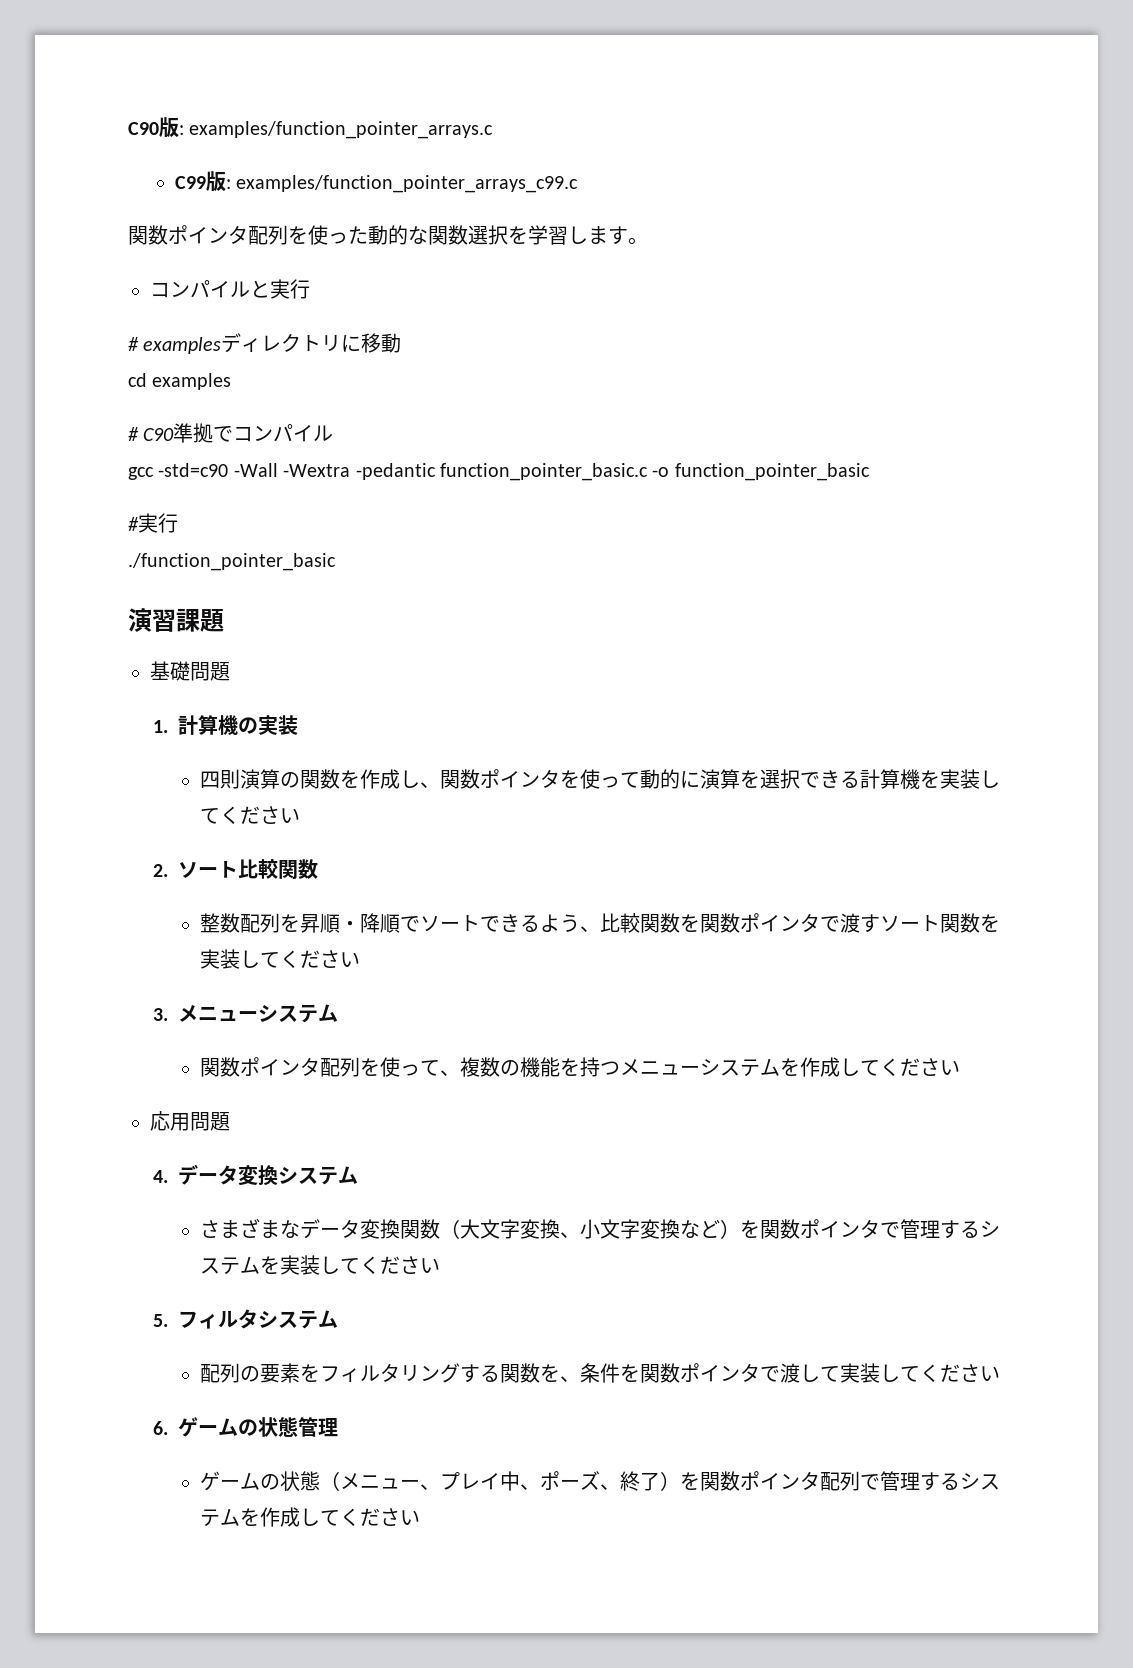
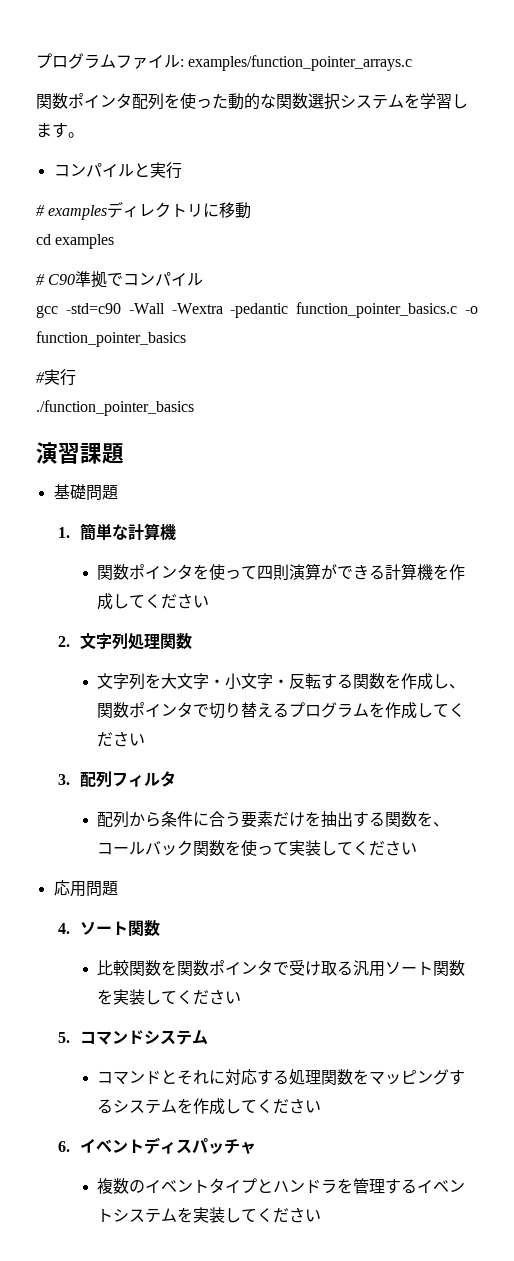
[128,117,179,138] C90版 -> [36,53,180,69] プログラムファイル
[174,171,579,193] // C99版: examples/function_pointer_arrays_c99.c -> (413, 63) none
(508, 235) none -> [340,94,404,109] システム
[440,463,870,481] function_pointer_basic.c -o function_pointer_basic -> [296,302,478,318] [36,331,186,347] function_pointer_basics.c -o function_pointer_basics
[128,553,336,571] ./function_pointer_basic -> [36,400,194,416] ./function_pointer_basics
[177,715,298,735] [199,769,300,789] 計算機の実装 // 四則演算の -> [79,523,176,541] [97,563,466,581] [97,593,210,610] [57,633,192,650] [97,673,354,690] 簡単な計算機 // 関数ポインタを使って四則演算ができる計算機を作成してください // 2.文字列処理関数 // 文字列を大文字・小文字・反転する
[559,769,1000,789] [199,806,300,824] [152,859,318,879] [199,913,600,933] を使って動的に演算を選択できる計算機を実装してください // 2.ソート比較関数 // 整数配列を昇順・降順でソートできるよう、 -> [193,702,466,719] [97,731,146,747] [57,771,176,787] [97,811,450,828] [97,840,418,856] [53,880,118,897] [57,920,160,937] で切り替えるプログラムを作成してください // 3.配列フィルタ // 配列から条件に合う要素だけを抽出する関数を、コールバック関数を使って実装してください // 応用問題 // 4.ソート関数 //
[839,913,880,933] 渡す -> [289,960,386,977] 受け取る汎用
[152,1004,338,1023] [199,1057,960,1077] [150,1111,230,1131] [152,1164,358,1186] [199,1218,1000,1239] [199,1255,440,1275] [152,1309,338,1329] [199,1363,1000,1383] [152,1417,338,1437] [199,1471,920,1491] 3.メニューシステム // 関数ポインタ配列を使って、複数の機能を持つメニューシステムを作成してください // 応用問題 // 4.データ変換システム // さまざまなデータ変換関数（大文字変換、小文字変換など）を関数ポインタで管理するシステムを実装してください // 5.フィルタシステム // 配列の要素をフィルタリングする関数を、条件を関数ポインタで渡して実装してください // 6.ゲームの状態管理 // ゲームの状態（メニュー、プレイ中、ポーズ、終了）を関数ポインタ配列で管理 -> [57,1030,208,1045] [97,1069,450,1085] 5.コマンドシステム // コマンドとそれに対応する処理関数をマッピング
(420, 1517) none -> [57,1137,256,1154] [97,1178,466,1194] [97,1207,322,1223] // 6.イベントディスパッチャ // 複数のイベントタイプとハンドラを管理するイベントシステムを実装してください

